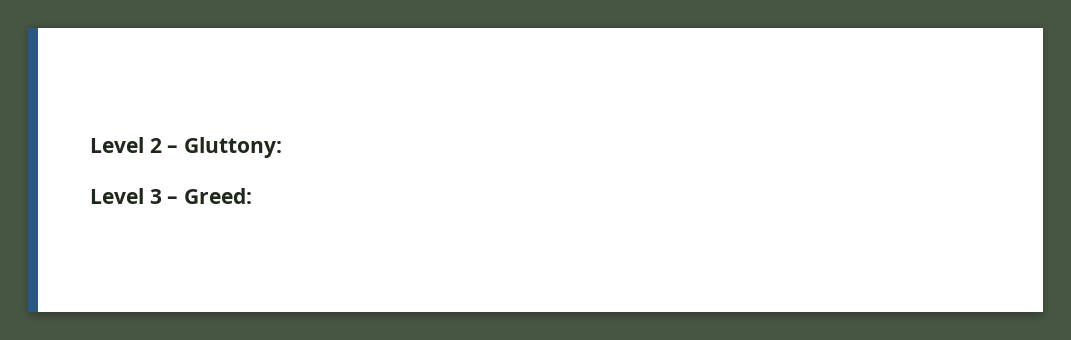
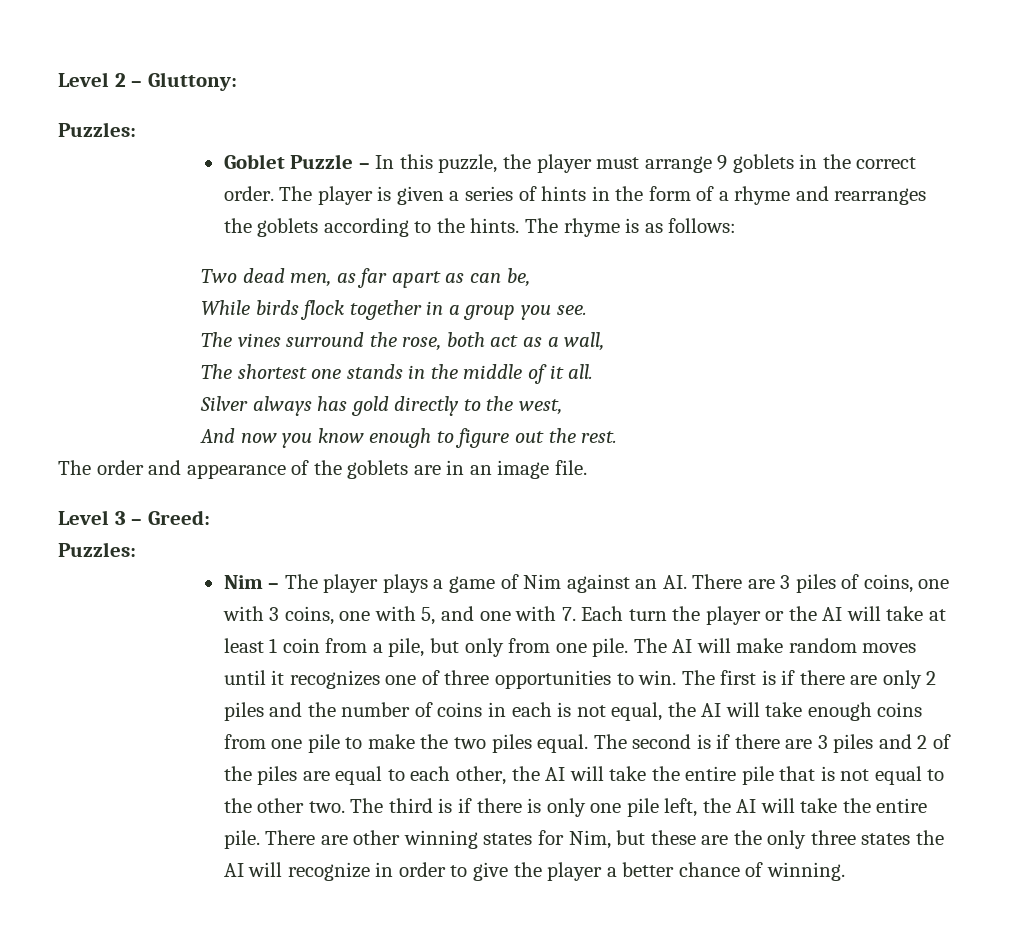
[90,188,253,204] Level 3 – Greed: -> [58,122,136,137] [223,154,917,173] [223,186,927,205] [223,218,737,237] [201,268,530,288] [201,300,587,320] [201,332,605,351] [201,364,594,384] [200,396,563,416] [200,428,618,448] [58,460,587,479] [58,510,210,525] [58,542,136,557] [223,574,950,593] [222,606,946,625] [223,638,917,657] [223,670,937,689] [223,702,923,721] [223,734,951,753] [223,766,945,785] [223,798,928,817] [223,830,944,849] [223,862,845,881] Puzzles: // Goblet Puzzle – In this puzzle, the player must arrange 9 goblets in the correct order. The player is given a series of hints in the form of a rhyme and rearranges the goblets according to the hints. The rhyme is as follows: // Two dead men, as far apart as can be, // While birds flock together in a group you see. // The vines surround the rose, both act as a wall, // The shortest one stands in the middle of it all. // Silver always has gold directly to the west, // And now you know enough to figure out the rest. // The order and appearance of the goblets are in an image file. // Level 3 – Greed: // Puzzles: // Nim – The player plays a game of Nim against an AI. There are 3 piles of coins, one with 3 coins, one with 5, and one with 7. Each turn the player or the AI will take at least 1 coin from a pile, but only from one pile. The AI will make random moves until it recognizes one of three opportunities to win. The first is if there are only 2 piles and the number of coins in each is not equal, the AI will take enough coins from one pile to make the two piles equal. The second is if there are 3 piles and 2 of the piles are equal to each other, the AI will take the entire pile that is not equal to the other two. The third is if there is only one pile left, the AI will take the entire pile. There are other winning states for Nim, but these are the only three states the AI will recognize in order to give the player a better chance of winning.

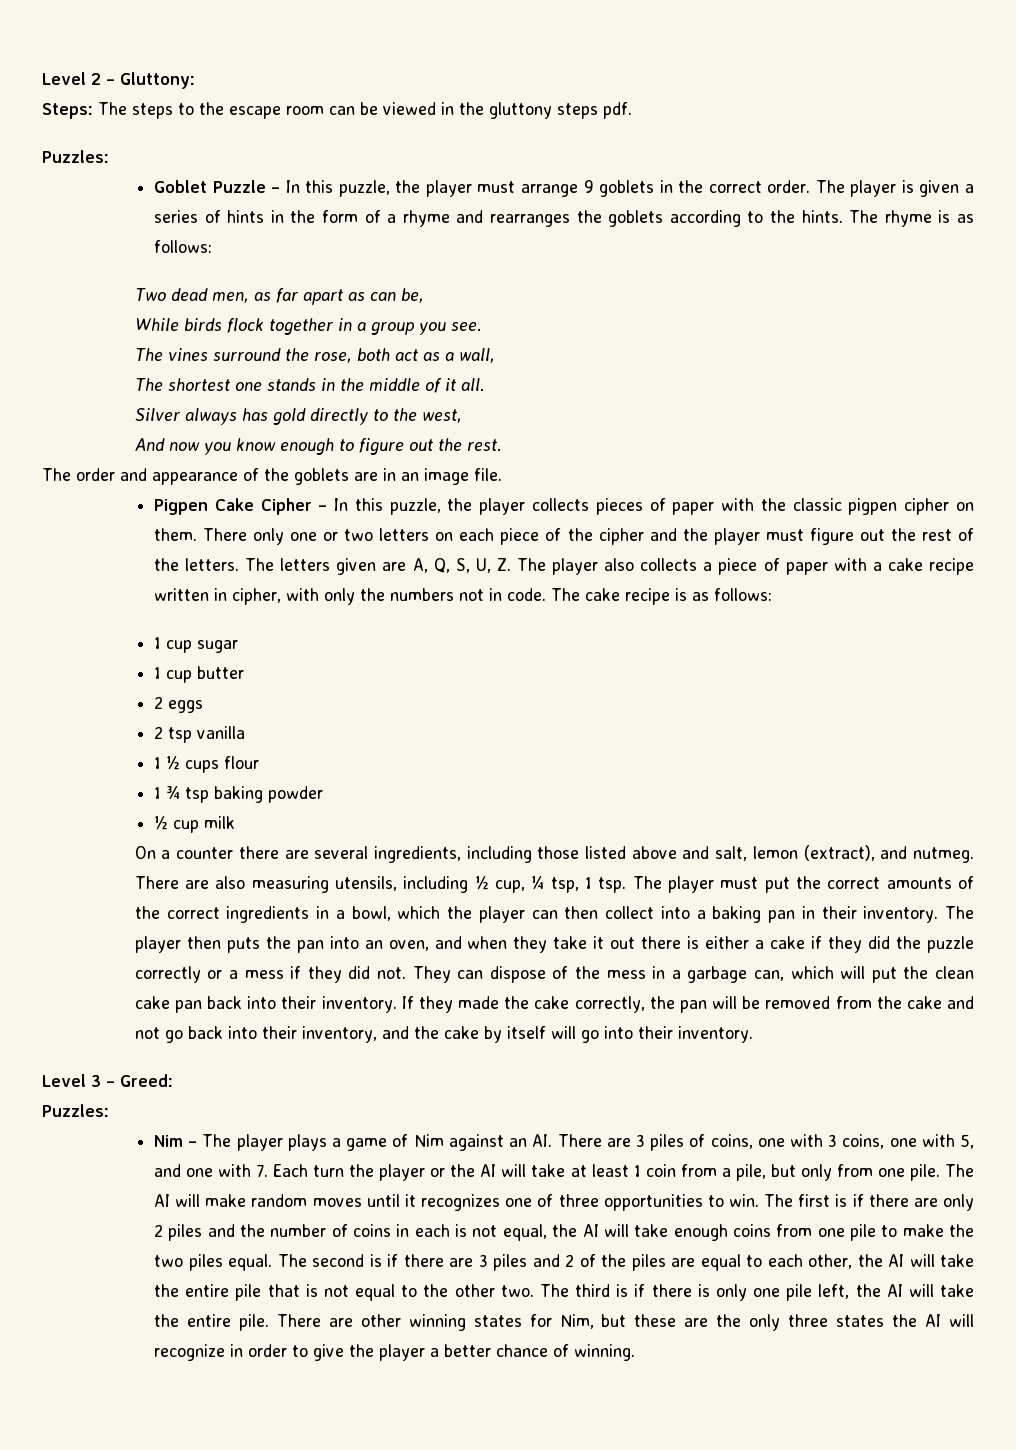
(237, 81) none -> [42,102,632,119] // Steps: The steps to the escape room can be viewed in the gluttony steps pdf.
(587, 467) none -> [154,498,975,515] [154,528,975,545] [154,558,975,575] [154,588,773,605] [154,637,239,653] [154,666,245,683] [154,696,204,713] [154,726,246,743] [154,756,260,773] [154,785,324,803] [154,816,236,833] [134,845,975,863] [134,876,974,893] [134,906,974,923] [134,936,974,953] [134,966,975,983] [134,996,975,1013] [134,1026,753,1043] // Pigpen Cake Cipher – In this puzzle, the player collects pieces of paper with the classic pigpen cipher on them. There only one or two letters on each piece of the cipher and the player must figure out the rest of the letters. The letters given are A, Q, S, U, Z. The player also collects a piece of paper with a cake recipe written in cipher, with only the numbers not in code. The cake recipe is as follows: // 1 cup sugar // 1 cup butter // 2 eggs // 2 tsp vanilla // 1 ½ cups flour // 1 ¾ tsp baking powder // ½ cup milk // On a counter there are several ingredients, including those listed above and salt, lemon (extract), and nutmeg. There are also measuring utensils, including ½ cup, ¼ tsp, 1 tsp. The player must put the correct amounts of the correct ingredients in a bowl, which the player can then collect into a baking pan in their inventory. The player then puts the pan into an oven, and when they take it out there is either a cake if they did the puzzle correctly or a mess if they did not. They can dispose of the mess in a garbage can, which will put the clean cake pan back into their inventory. If they made the cake correctly, the pan will be removed from the cake and not go back into their inventory, and the cake by itself will go into their inventory.

